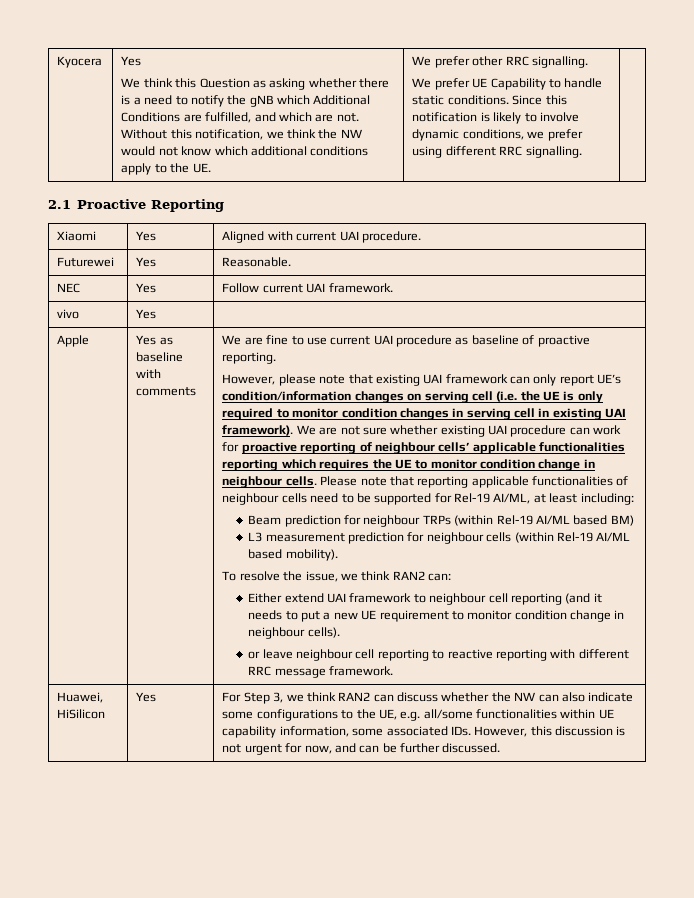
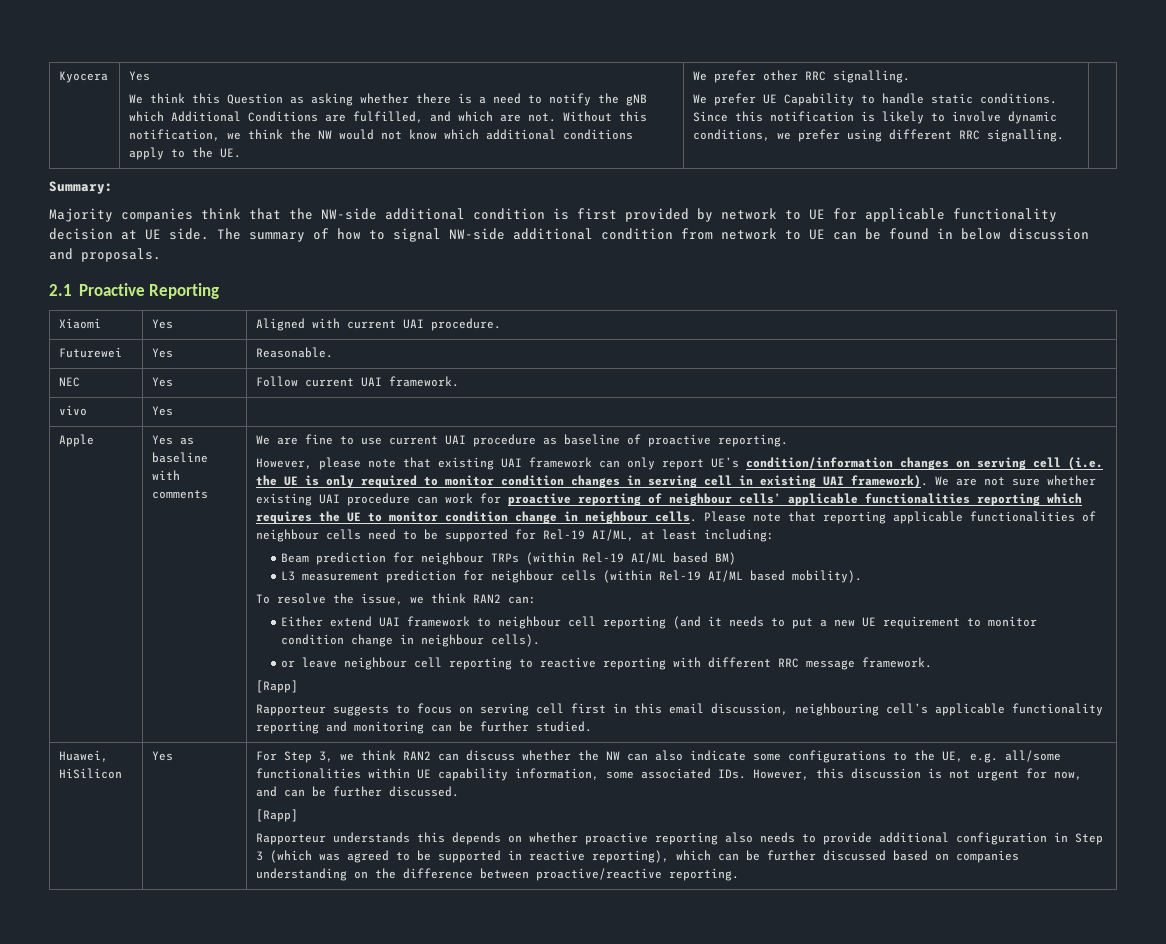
(582, 152) none -> [49,181,113,194] [49,208,1057,222] [49,228,1089,242] [49,248,161,262] // Summary: // Majority companies think that the NW-side additional condition is first provided by network to UE for applicable functionality decision at UE side. The summary of how to signal NW-side additional condition from network to UE can be found in below discussion and proposals.
(394, 671) none -> [256,680,299,693] [256,703,1104,716] [256,721,593,734] // [Rapp] // Rapporteur suggests to focus on serving cell first in this email discussion, neighbouring cell’s applicable functionality reporting and monitoring can be further studied.
(501, 748) none -> [256,809,299,822] [256,832,1104,845] [256,850,1020,863] [256,868,740,881] // [Rapp] // Rapporteur understands this depends on whether proactive reporting also needs to provide additional configuration in Step 3 (which was agreed to be supported in reactive reporting), which can be further discussed based on companies understanding on the difference between proactive/reactive reporting.

